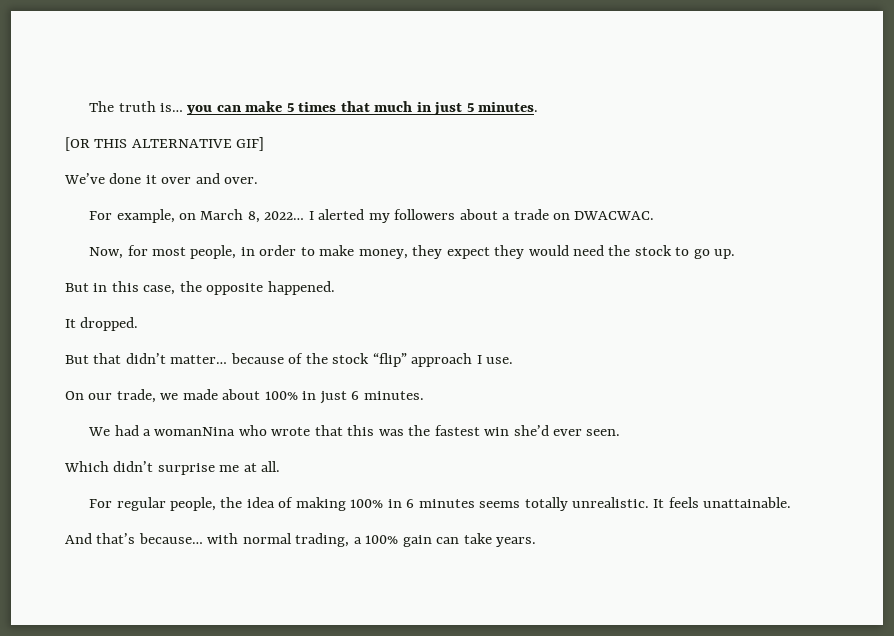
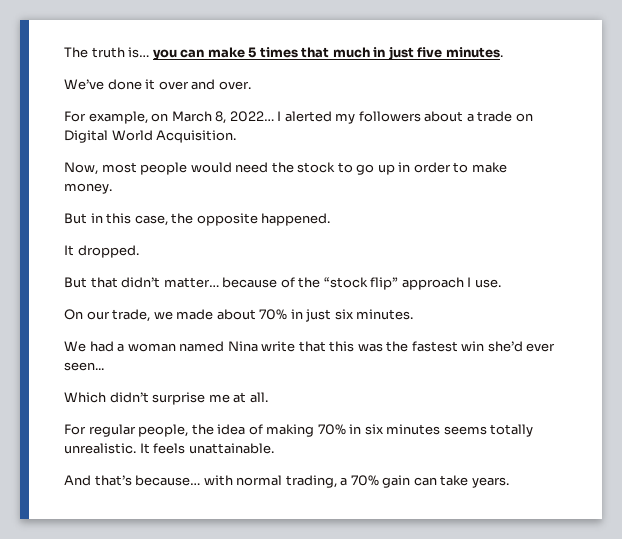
[466,102,539,112] [65,137,265,151] 5 minutes. // [OR THIS ALTERNATIVE GIF] -> [417,47,503,58] five minutes.
[574,211,655,220] [89,245,525,259] DWACWAC. // Now, for most people, in order to make money, they expect they -> [64,130,237,143] [64,162,188,175] Digital World Acquisition. // Now, most people
[714,249,736,259] up. -> [377,162,507,175] [64,183,112,194] up in order to make money.
[332,353,407,367] stock “flip” -> [323,277,399,290] “stock flip”
[264,391,360,404] 100% in just 6 -> [259,309,354,322] 70% in just six
[154,425,311,436] womanNina who wrote -> [127,341,296,352] woman named Nina write
[586,429,621,436] seen. -> [64,362,104,371] seen...
[350,499,415,508] 100% in 6 -> [317,424,384,435] 70% in six
[365,535,399,544] 100% -> [350,475,379,486] 70%

